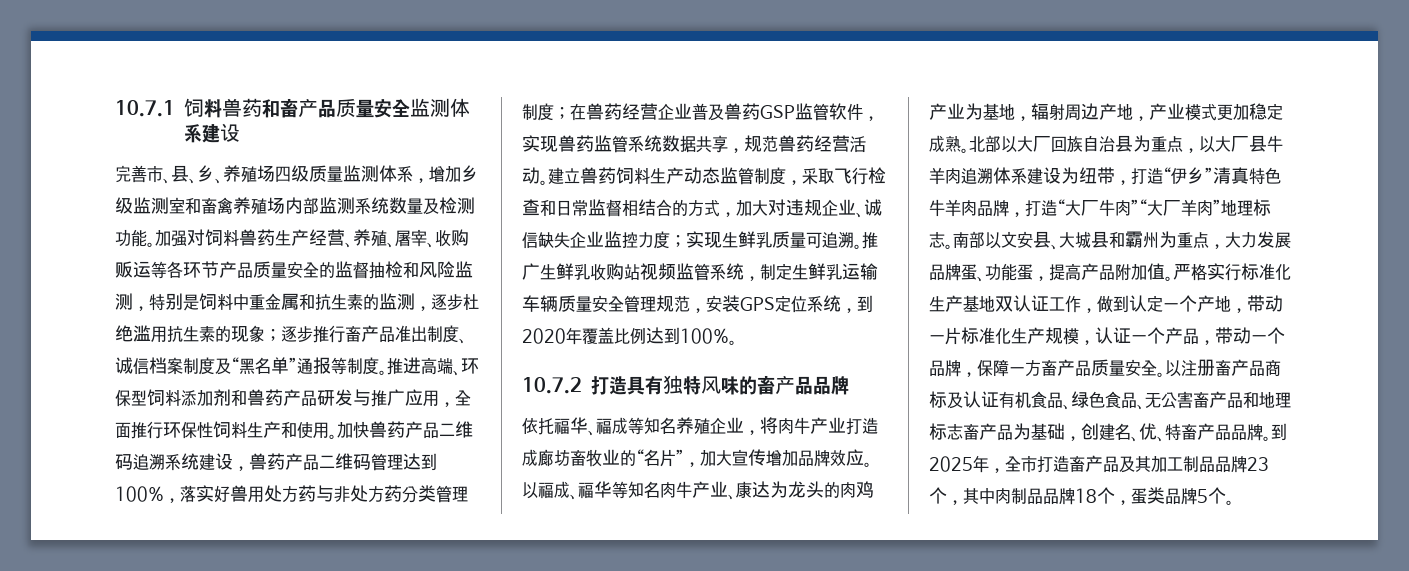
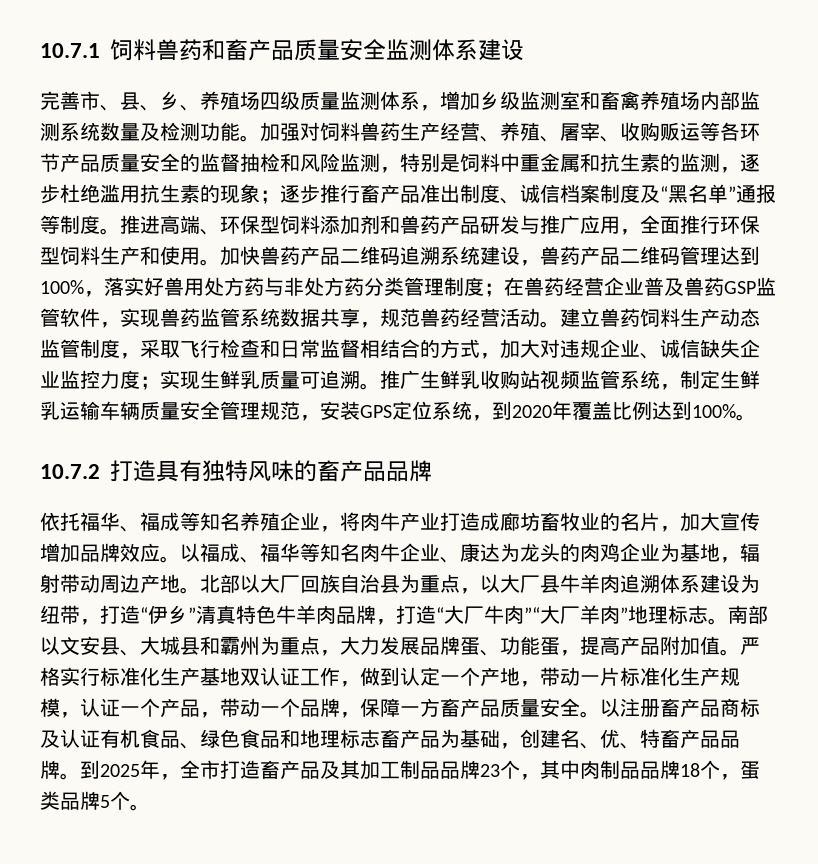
[197,422,213,438] 性 -> [40,247,60,265] 型
[636,449,684,467] “名片” -> [620,512,660,531] 名片
[692,481,710,498] 产 -> [400,543,420,562] 企
[929,103,947,120] 产 -> [620,543,640,562] 企
(1065, 112) none -> [60,574,100,593] 带动
[1133,103,1283,121] [929,135,961,152] ，产业模式更加稳定成熟 -> (180, 583) none
[1137,391,1243,410] 、无公害畜产品 -> (280, 739) none

